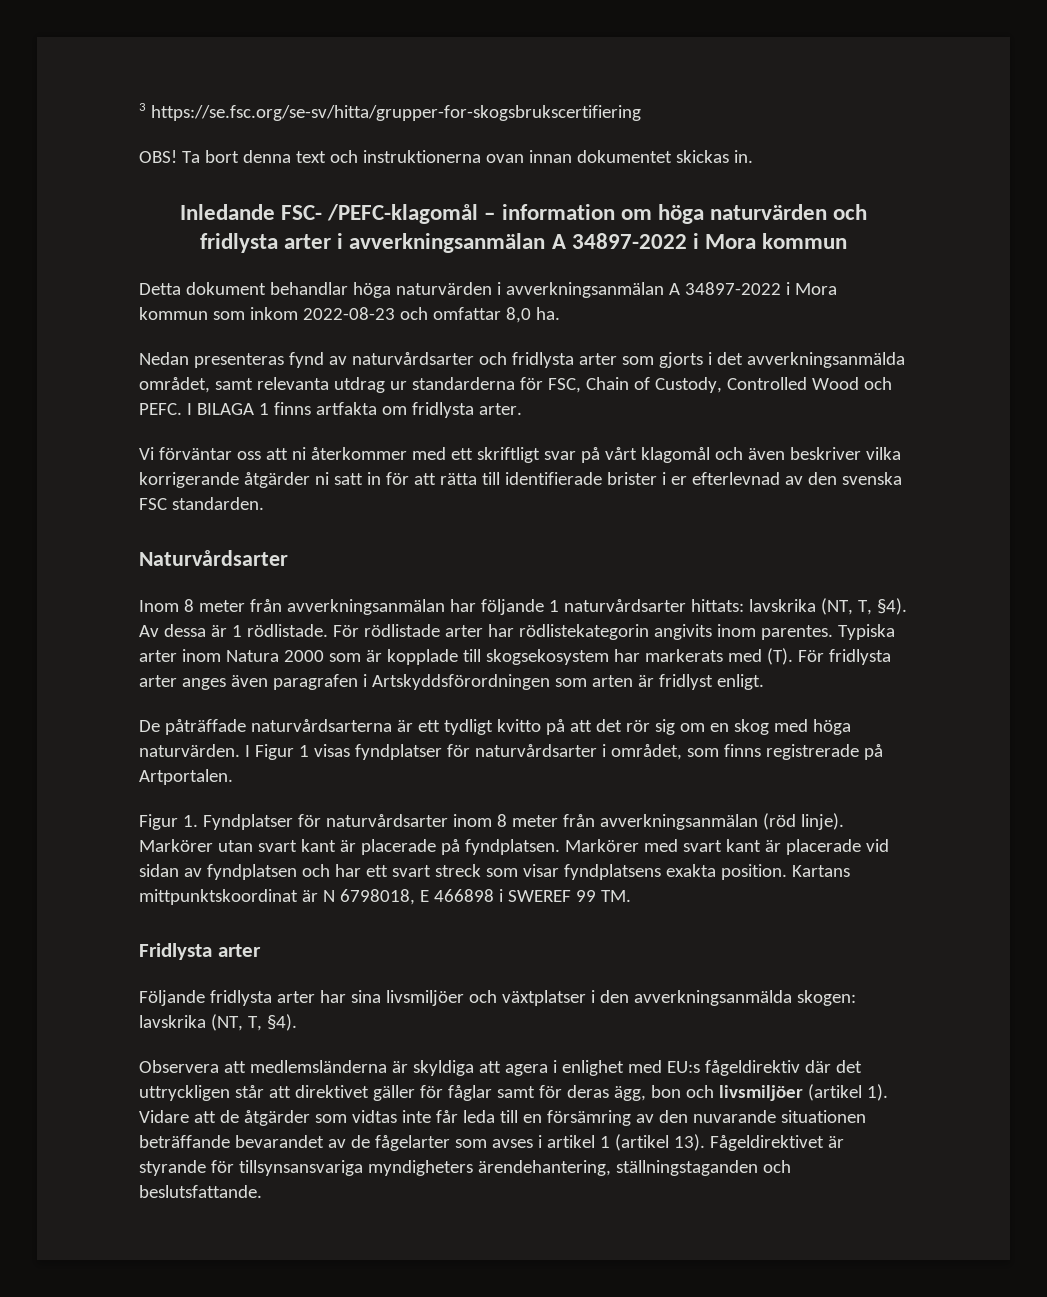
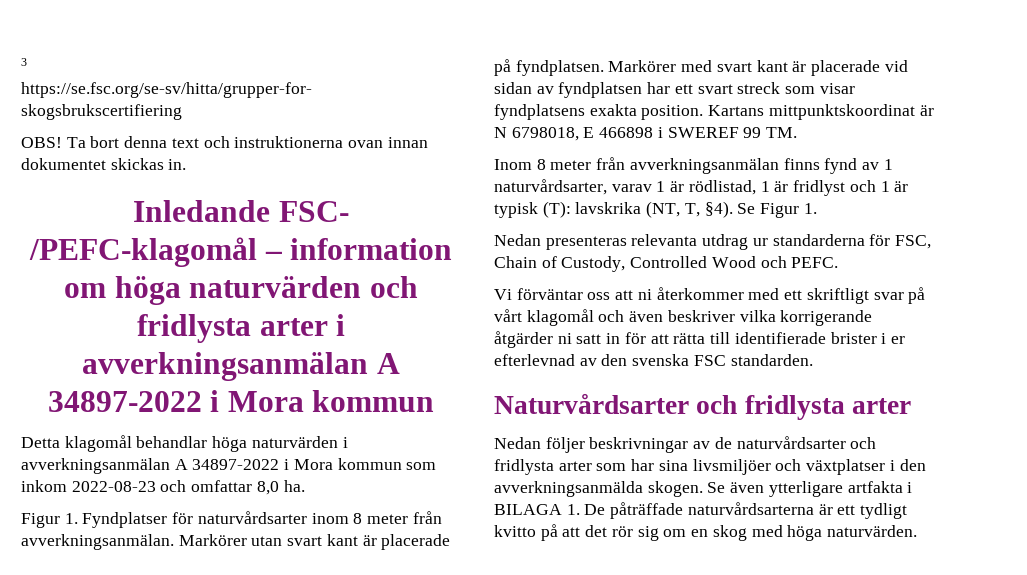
[185,282,266,295] dokument -> [64,435,132,452] klagomål
[139,352,905,368] [139,377,253,393] Nedan presenteras fynd av naturvårdsarter och fridlysta arter som gjorts i det avverkningsanmälda området, samt -> [21,511,442,528] [21,534,451,550] [494,59,908,76] [494,82,855,98] [494,104,934,120] [494,127,798,141] [494,157,893,174] [494,179,909,196] [494,201,817,218] [494,234,627,250] Figur 1. Fyndplatser för naturvårdsarter inom 8 meter från avverkningsanmälan. Markörer utan svart kant är placerade på fyndplatsen. Markörer med svart kant är placerade vid sidan av fyndplatsen har ett svart streck som visar fyndplatsens exakta position. Kartans mittpunktskoordinat är N 6798018, E 466898 i SWEREF 99 TM. // Inom 8 meter från avverkningsanmälan finns fynd av 1 naturvårdsarter, varav 1 är rödlistad, 1 är fridlyst och 1 är typisk (T): lavskrika (NT, T, §4). Se Figur 1. // Nedan presenteras
[186,402,522,418] I BILAGA 1 finns artfakta om fridlysta arter. -> (839, 262) none
[139,598,907,615] [139,624,895,640] [139,648,891,665] [139,674,764,690] // Inom 8 meter från avverkningsanmälan har följande 1 naturvårdsarter hittats: lavskrika (NT, T, §4). Av dessa är 1 rödlistade. För rödlistade arter har rödlistekategorin angivits inom parentes. Typiska arter inom Natura 2000 som är kopplade till skogsekosystem har markerats med (T). För fridlysta arter anges även paragrafen i Artskyddsförordningen som arten är fridlyst enligt. // -> [696,395,912,420] [494,436,877,453] [494,459,926,475] [494,481,913,497] [494,504,580,515] och fridlysta arter // Nedan följer beskrivningar av de naturvårdsarter och fridlysta arter som har sina livsmiljöer och växtplatser i den avverkningsanmälda skogen. Se även ytterligare artfakta i BILAGA 1.
[244,744,883,760] [139,769,233,785] [139,813,844,830] [139,839,889,855] [139,864,850,880] [139,889,631,905] [139,943,261,960] [139,990,856,1006] [139,1014,297,1031] [139,1060,862,1076] [139,1084,888,1101] [139,1110,866,1126] [139,1134,844,1151] [139,1160,791,1176] [139,1185,262,1198] I Figur 1 visas fyndplatser för naturvårdsarter i området, som finns registrerade på Artportalen. // Figur 1. Fyndplatser för naturvårdsarter inom 8 meter från avverkningsanmälan (röd linje). Markörer utan svart kant är placerade på fyndplatsen. Markörer med svart kant är placerade vid sidan av fyndplatsen och har ett svart streck som visar fyndplatsens exakta position. Kartans mittpunktskoordinat är N 6798018, E 466898 i SWEREF 99 TM. // Fridlysta arter // Följande fridlysta arter har sina livsmiljöer och växtplatser i den avverkningsanmälda skogen: lavskrika (NT, T, §4). // Observera att medlemsländerna är skyldiga att agera i enlighet med EU:s fågeldirektiv där det uttryckligen står att direktivet gäller för fåglar samt för deras ägg, bon och livsmiljöer (artikel 1). Vidare att de åtgärder som vidtas inte får leda till en försämring av den nuvarande situationen beträffande bevarandet av de fågelarter som avses i artikel 1 (artikel 13). Fågeldirektivet är styrande för tillsynsansvariga myndigheters ärendehantering, ställningstaganden och beslutsfattande. -> (917, 531) none

